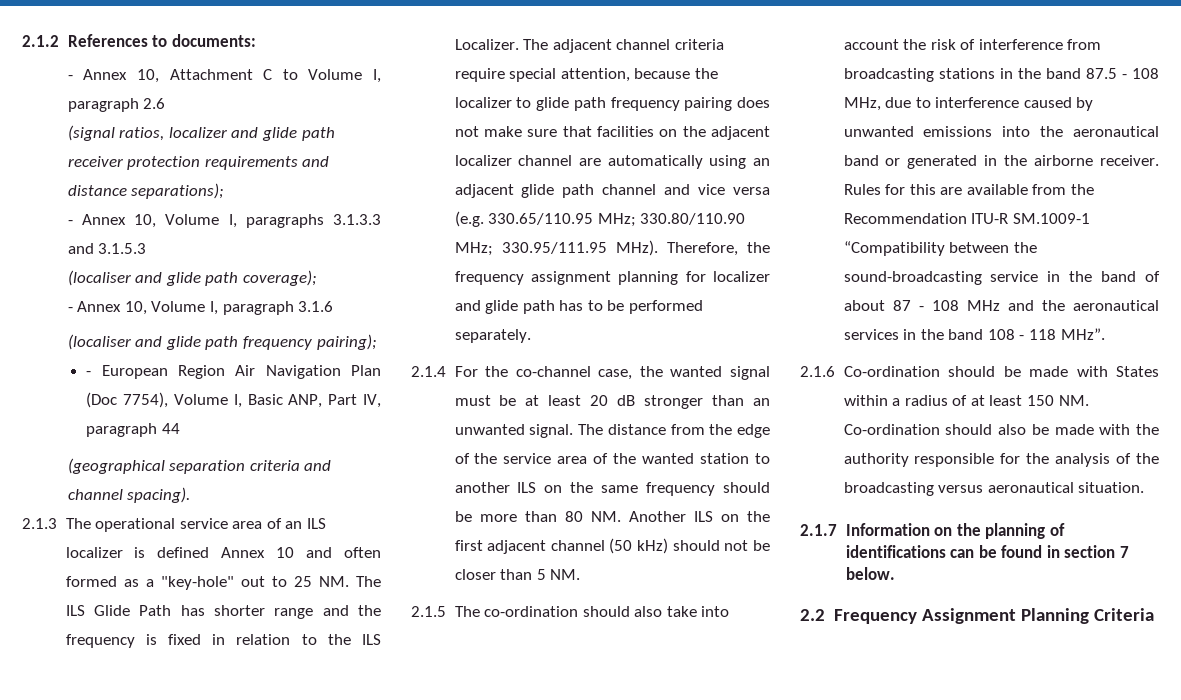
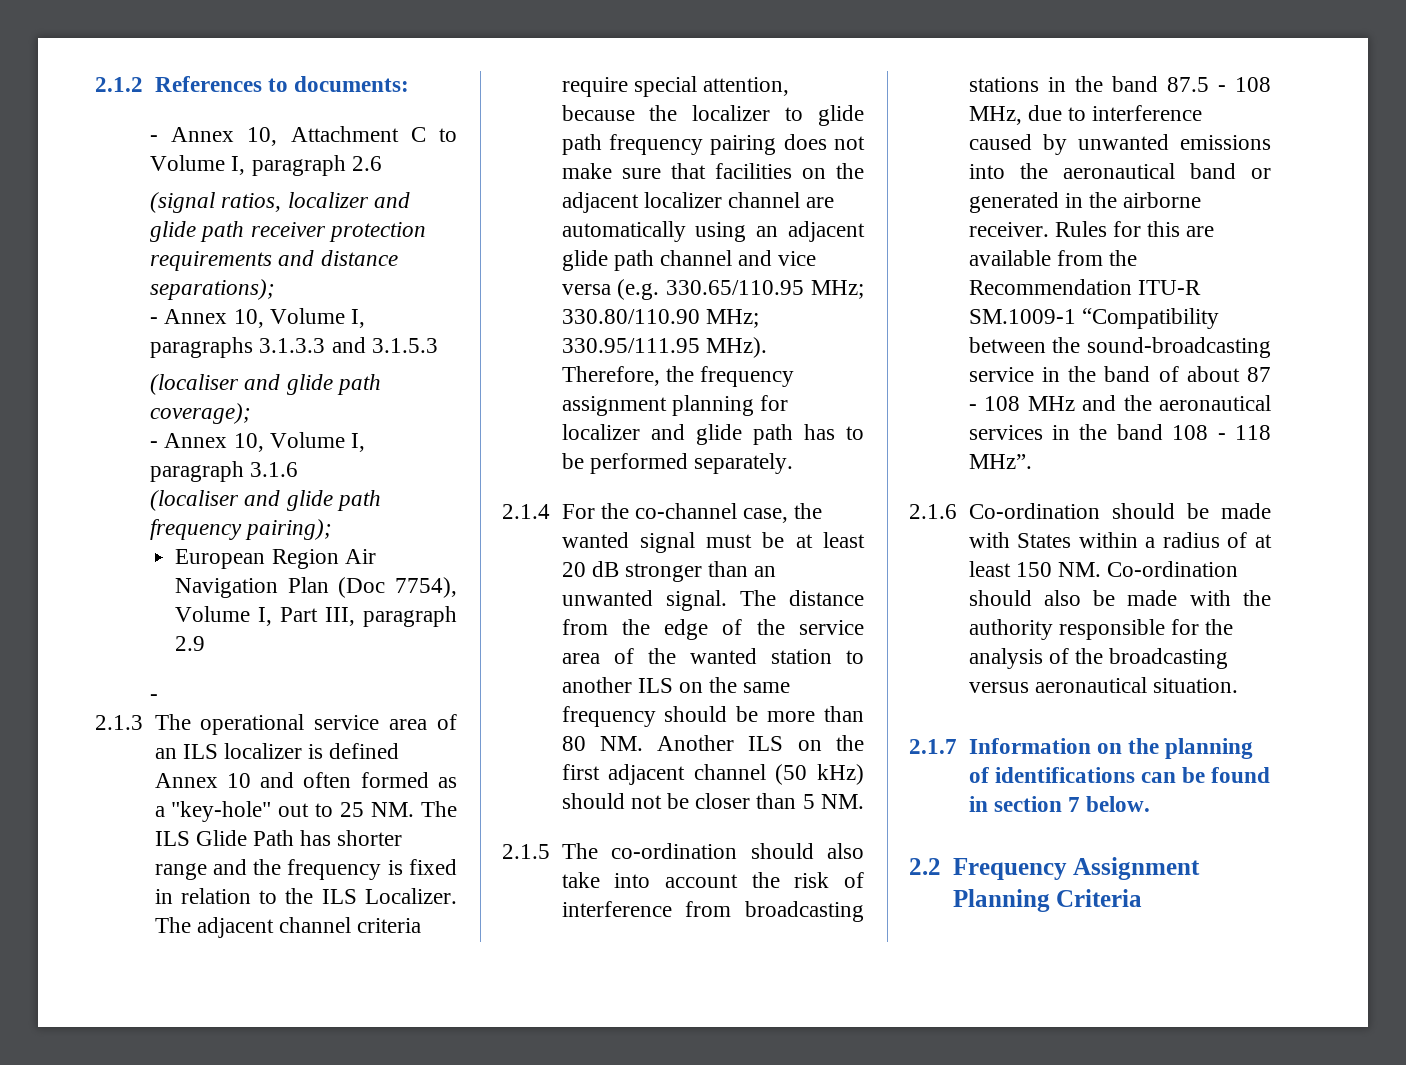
[86,371,92,376] - -> (333, 529) none
[247,394,381,408] [86,423,180,437] [67,458,332,474] [67,487,191,503] Basic ANP, Part IV, paragraph 44 // (geographical separation criteria and channel spacing). -> [280,606,457,627] [175,636,206,651] [150,694,159,701] Part III, paragraph 2.9 // -

